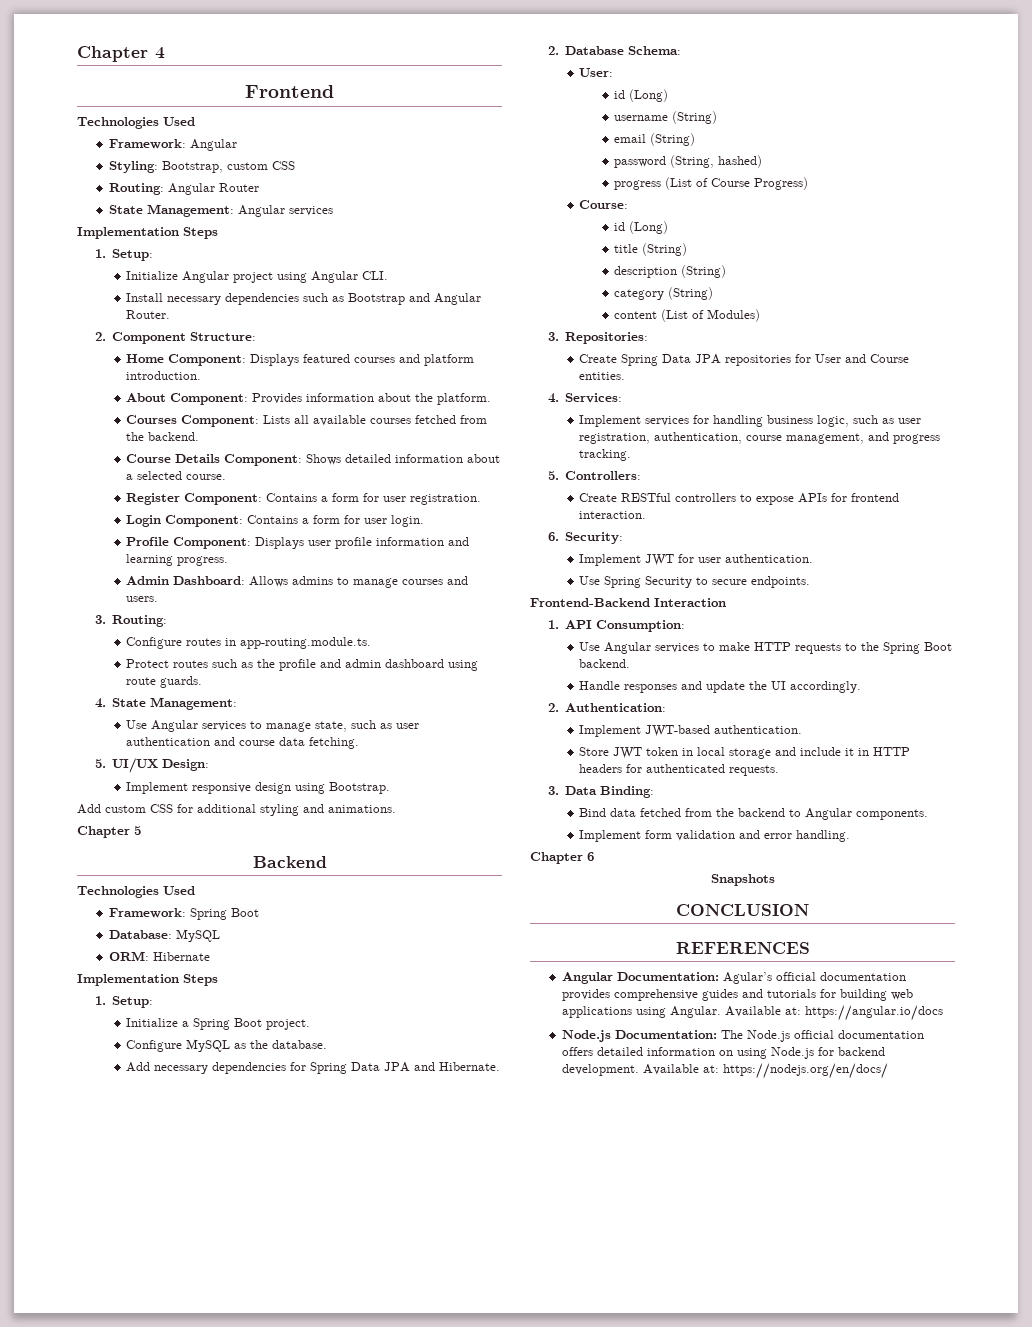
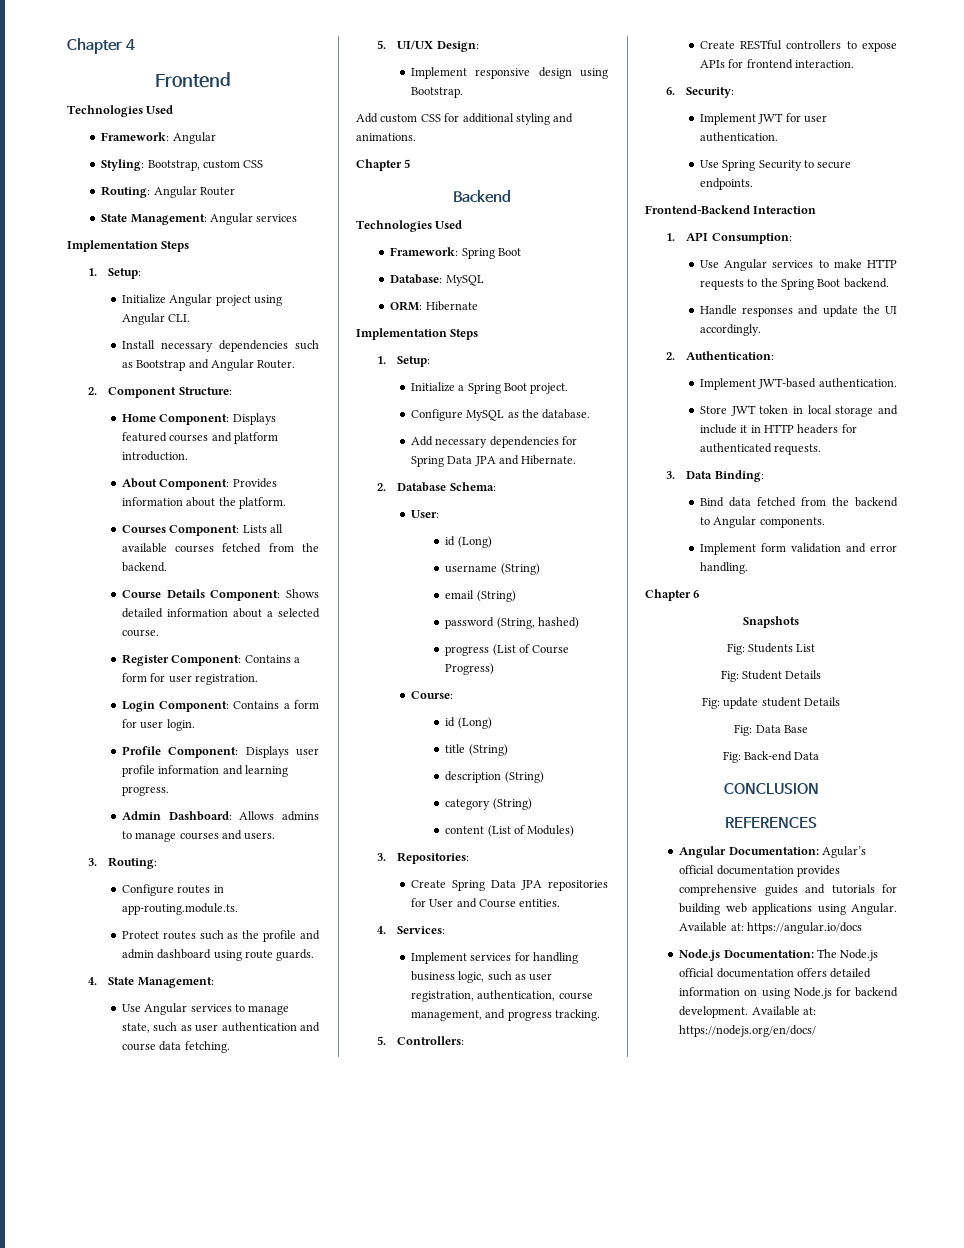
(775, 880) none -> [726,643,816,655] [720,670,822,682] [701,697,841,709] [734,724,808,736] [722,751,820,763] // Fig: Students List // Fig: Student Details // Fig: update student Details // Fig: Data Base // Fig: Back-end Data

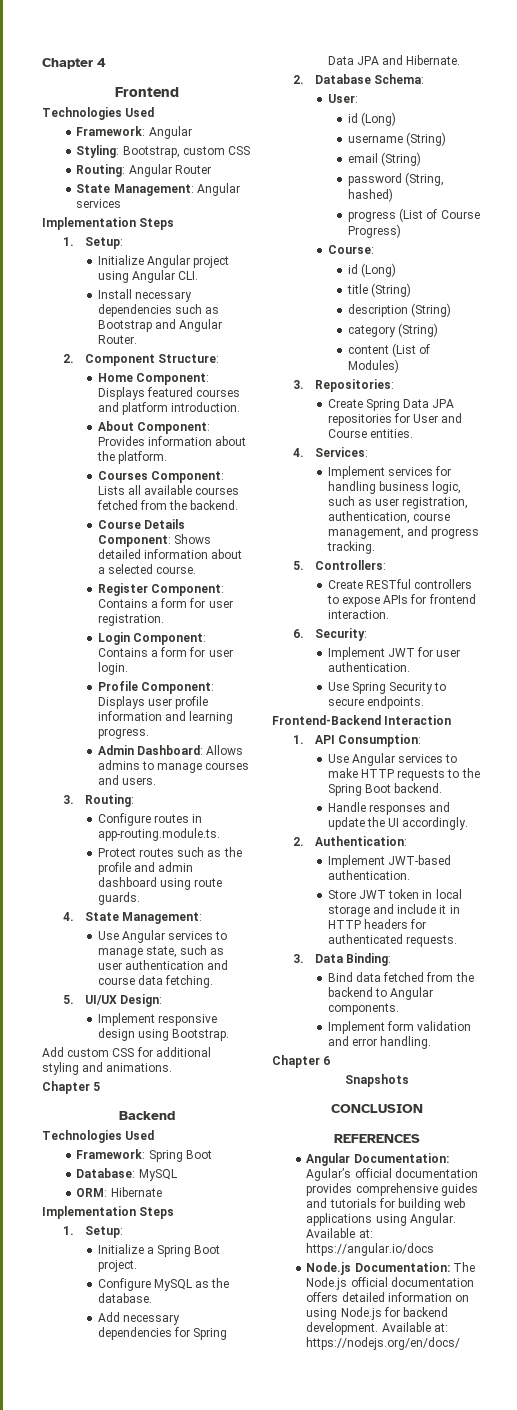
[726,643,816,655] [720,670,822,682] [701,697,841,709] [734,724,808,736] [722,751,820,763] // Fig: Students List // Fig: Student Details // Fig: update student Details // Fig: Data Base // Fig: Back-end Data -> (409, 1080) none

